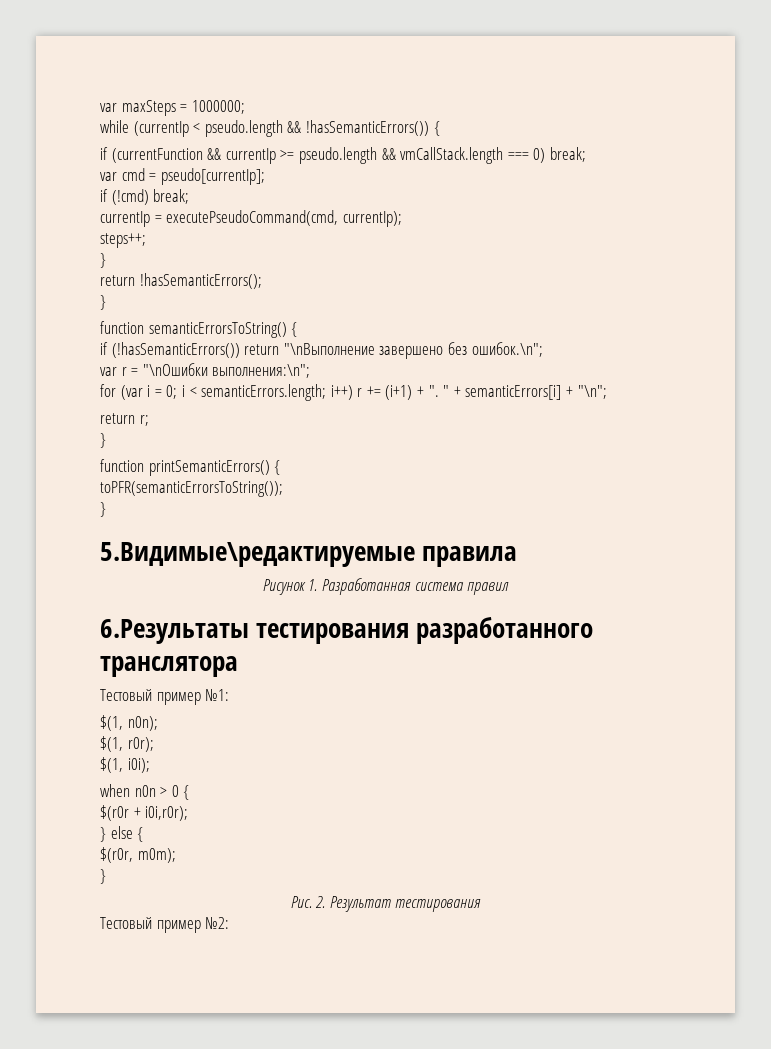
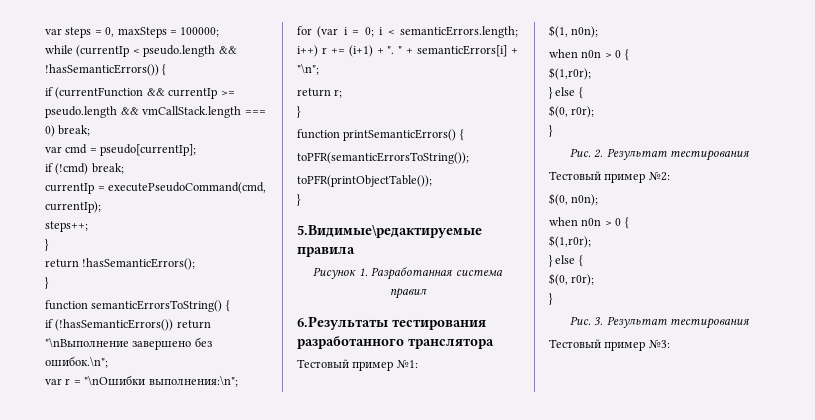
[100,103,117,112] var -> [45,27,115,38] var steps = 0,
[191,100,245,114] 1000000; -> [180,27,220,37] 100000;
(283, 489) none -> [297,175,432,187] // toPFR(printObjectTable());
[100,736,154,752] [100,757,150,773] [100,784,190,800] [100,805,189,821] [100,826,144,842] [100,847,176,863] // $(1, r0r); // $(1, i0i); // when n0n > 0 { // $(r0r + i0i,r0r); // } else { // $(r0r, m0m); -> [549,49,629,61] [549,67,591,80] [549,87,583,99] [549,105,595,118] // when n0n > 0 { // $(1,r0r); // } else { // $(0, r0r);
(230, 923) none -> [549,193,599,206] [549,217,629,229] [549,235,591,248] [549,255,583,267] [549,273,595,286] [549,293,553,305] [569,316,751,329] [549,339,670,351] // $(0, n0n); // when n0n > 0 { // $(1,r0r); // } else { // $(0, r0r); // } // Рис. 3. Результат тестирования // Тестовый пример №3:

